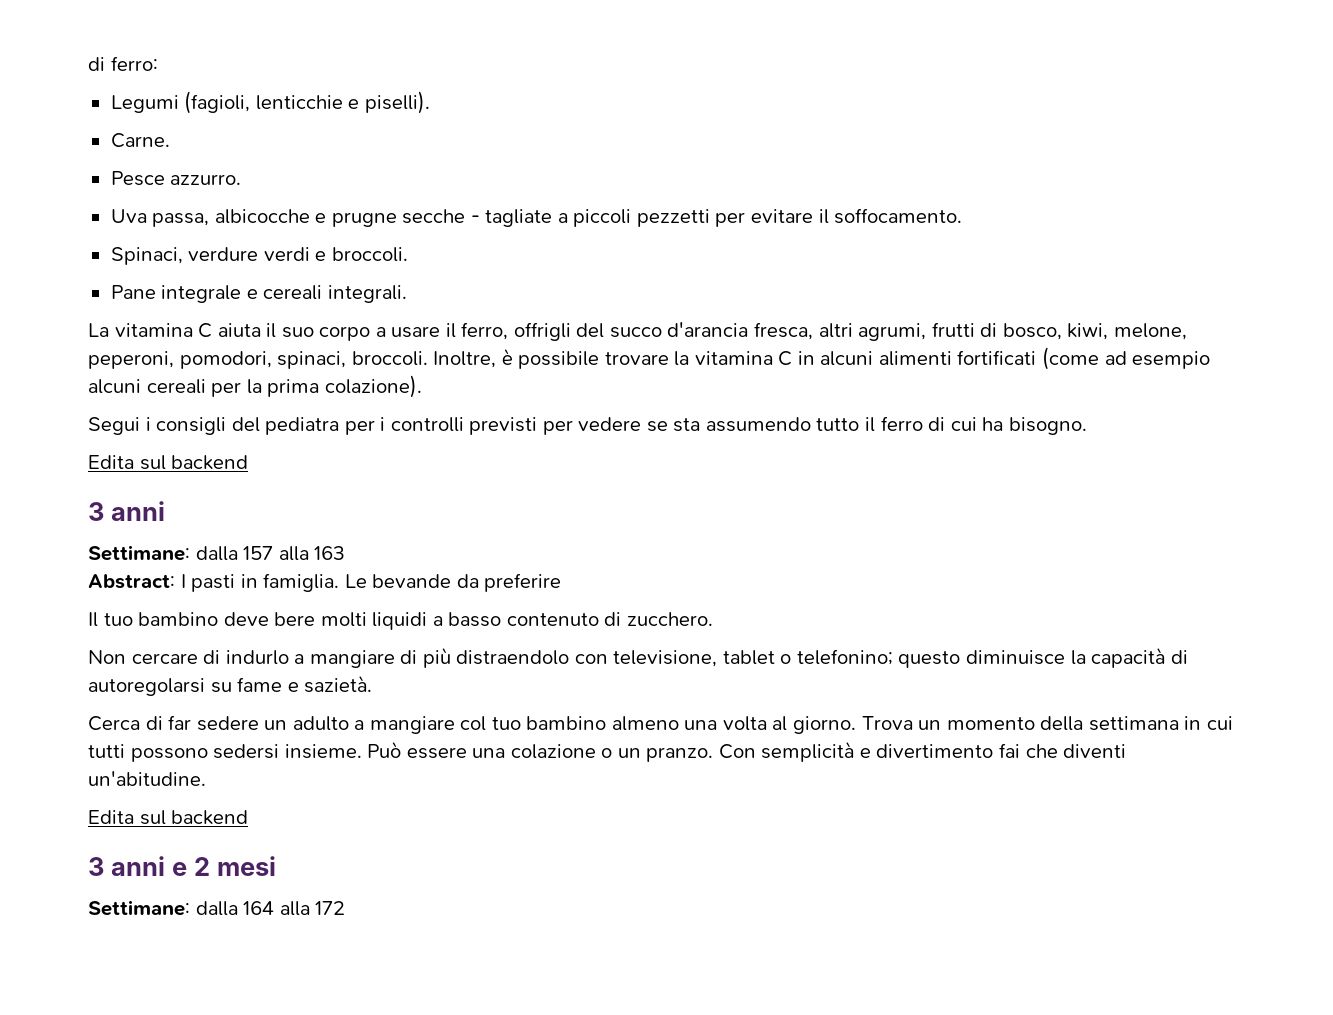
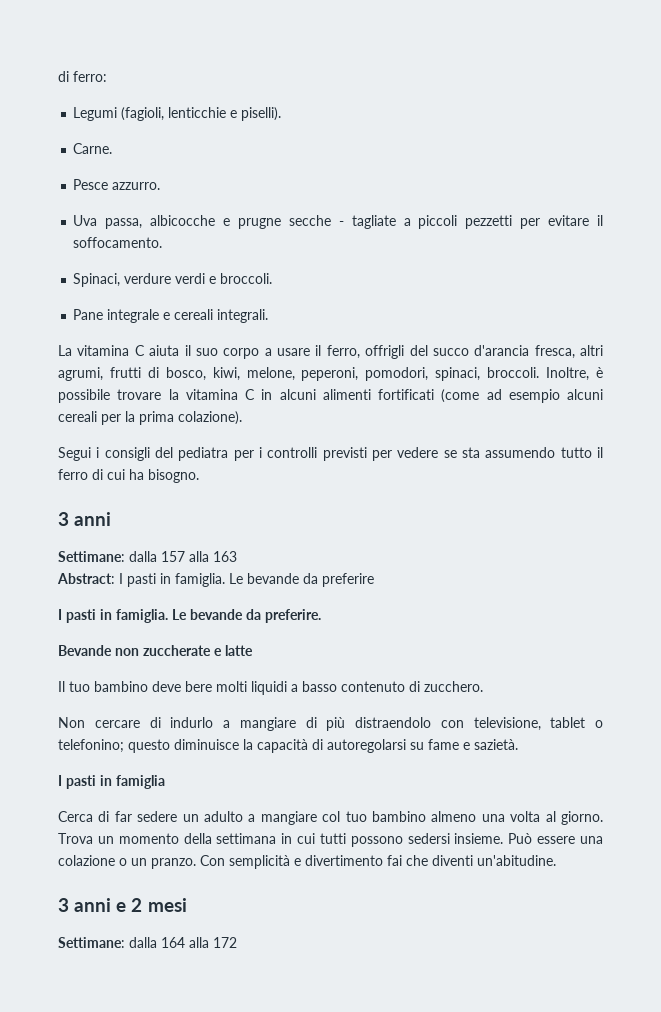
[88,455,249,470] // Edita sul backend -> (199, 476) none
(562, 582) none -> [58,609,321,623] [58,645,253,656] // I pasti in famiglia. Le bevande da preferire. // Bevande non zuccherate e latte
(373, 684) none -> [58,775,165,789] // I pasti in famiglia
[88,810,249,825] // Edita sul backend -> (556, 860) none

